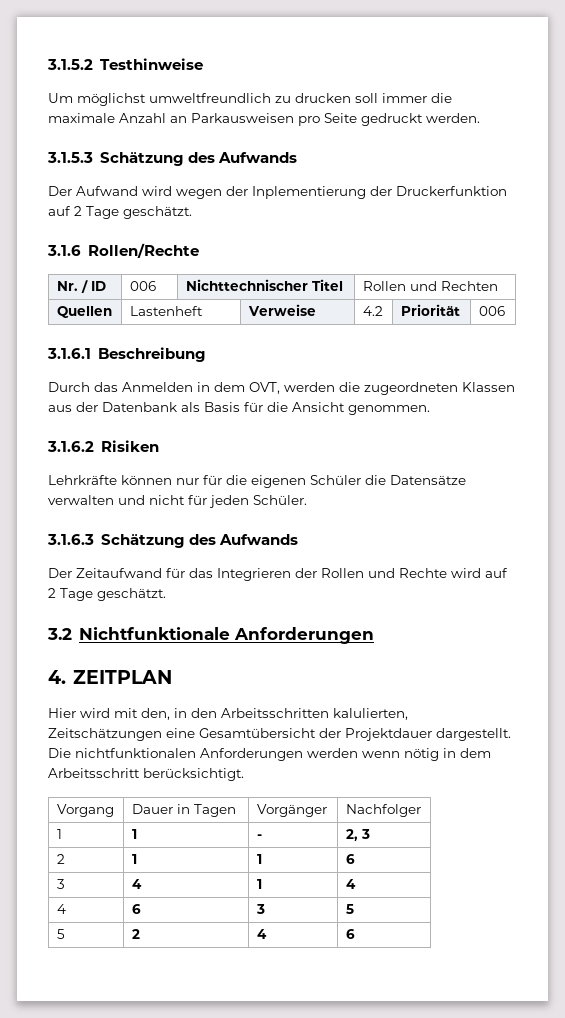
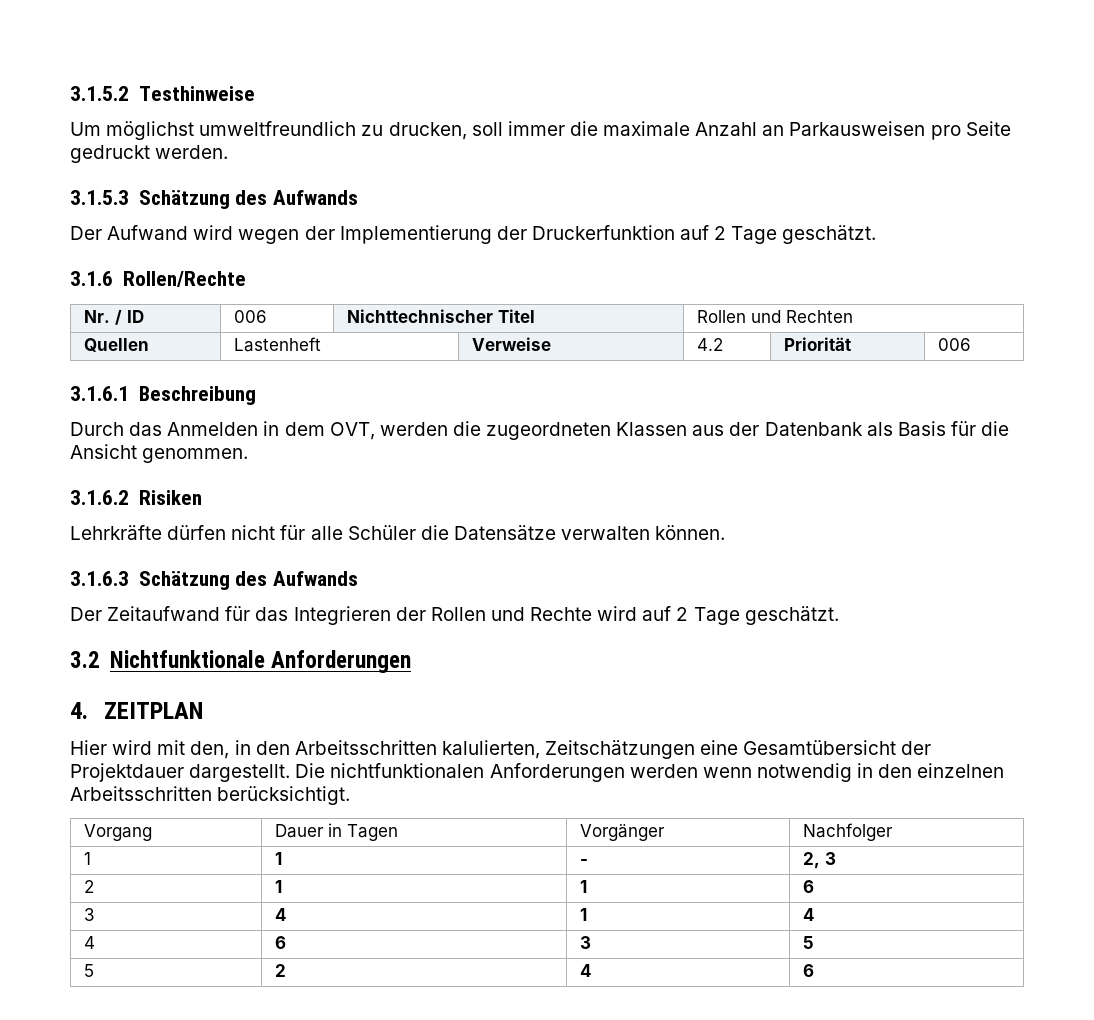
[295,93,351,103] drucken -> [388,122,467,140] drucken,
[252,186,366,199] Inplementierung -> [339,225,492,244] Implementierung
[121,475,466,488] [48,495,307,508] können nur für die eigenen Schüler die Datensätze verwalten und nicht für jeden Schüler. -> [167,525,726,540] dürfen nicht für alle Schüler die Datensätze verwalten können.
[404,748,491,761] [48,768,140,778] nötig in dem Arbeitsschritt -> [756,763,1005,782] [70,786,212,801] notwendig in den einzelnen Arbeitsschritten

